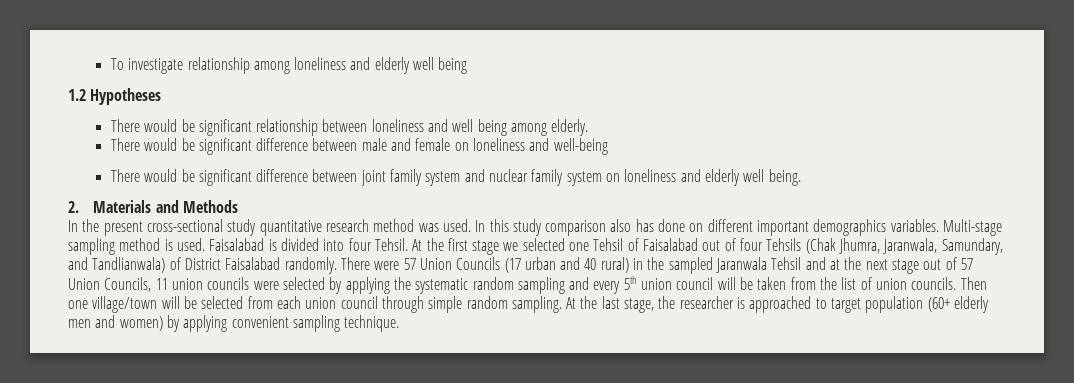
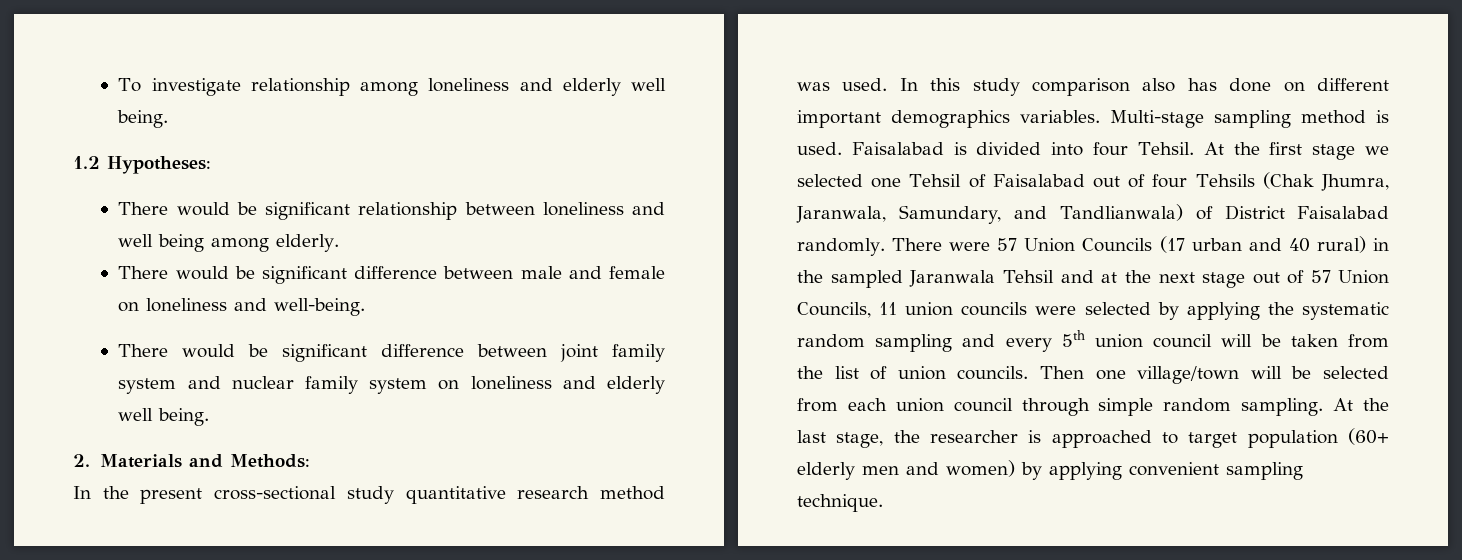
[438,57,468,74] being -> [117,110,169,128] being.
[90,88,162,105] Hypotheses -> [107,156,211,174] Hypotheses:
[553,138,608,155] well-being -> [274,298,366,316] well-being.
[182,200,238,213] Methods -> [229,454,310,468] Methods:

